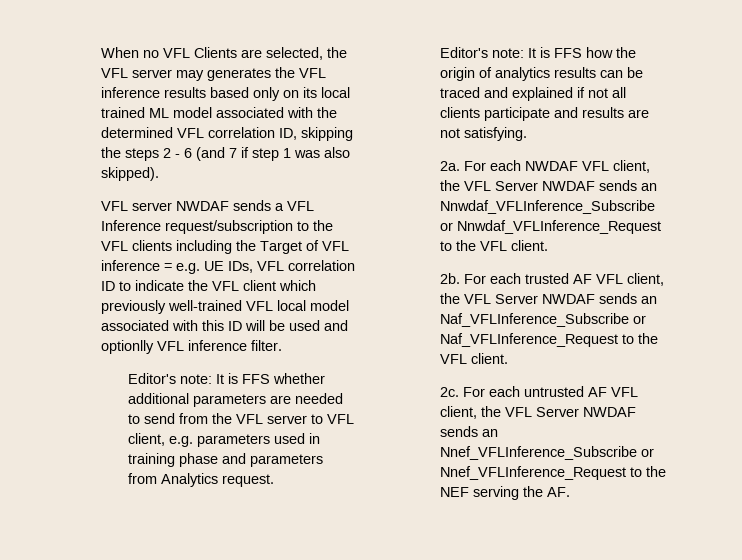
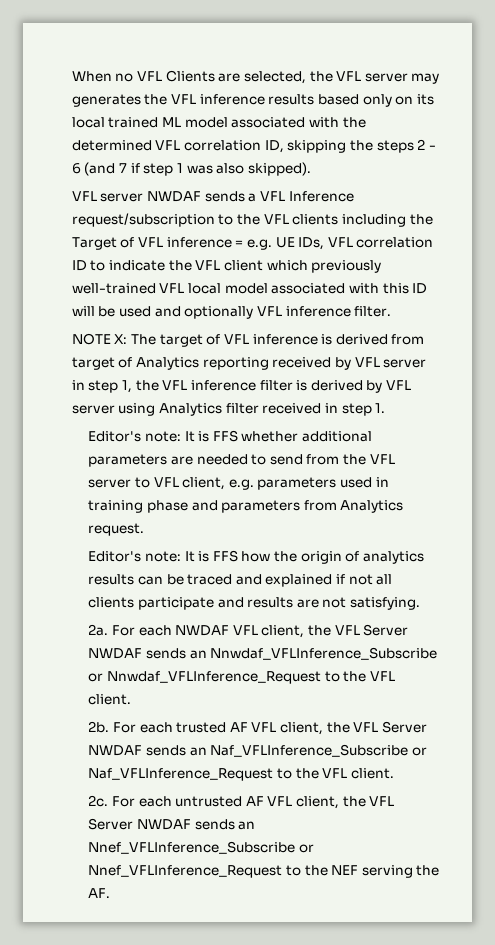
[101,340,155,354] optionlly -> [184,306,254,319] optionally
(283, 345) none -> [71,333,425,347] [71,357,427,370] [71,380,412,393] [71,403,386,416] // NOTE X: The target of VFL inference is derived from target of Analytics reporting received by VFL server in step 1, the VFL inference filter is derived by VFL server using Analytics filter received in step 1.

